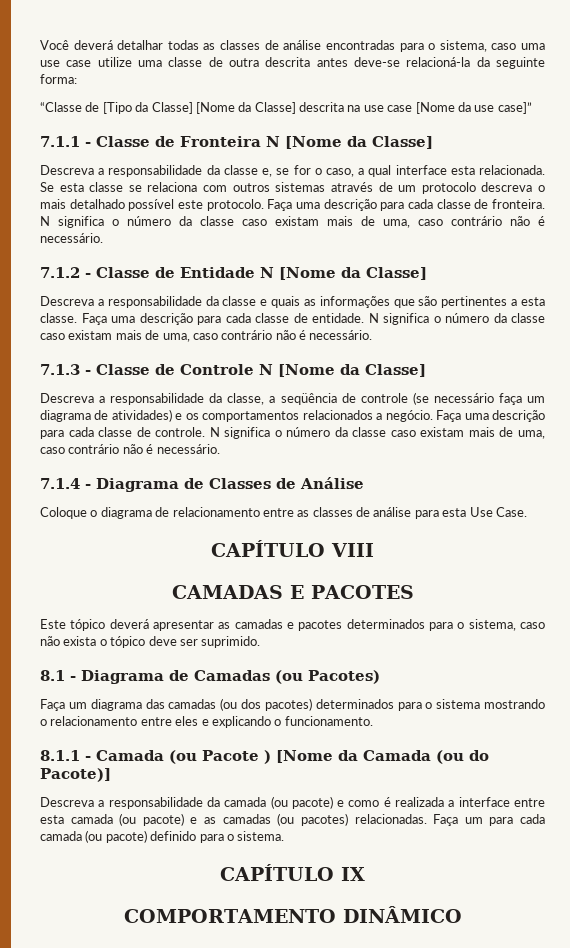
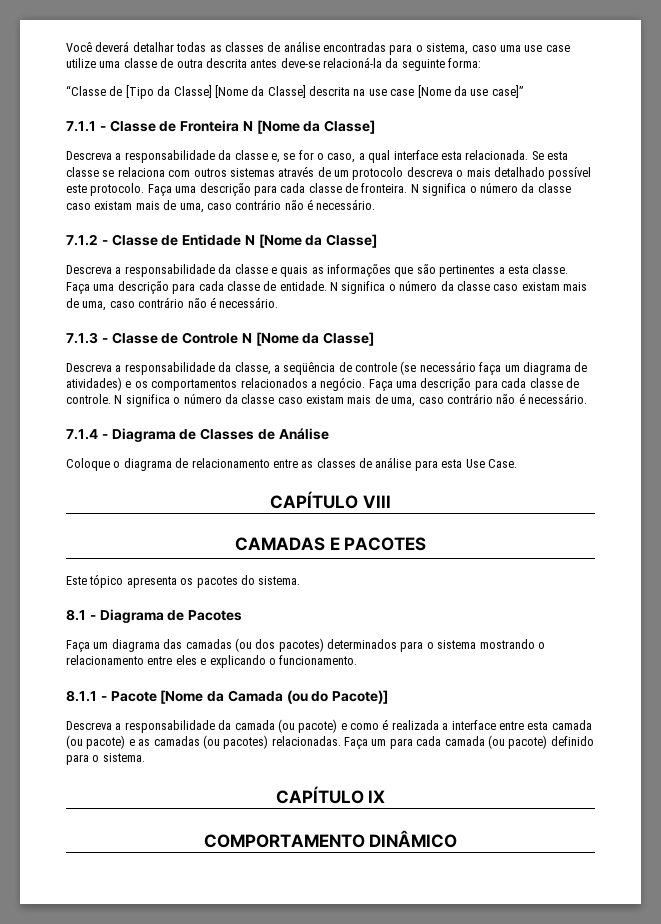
[109,619,545,631] [40,636,261,648] deverá apresentar as camadas e pacotes determinados para o sistema, caso não exista o tópico deve ser suprimido. -> [126,575,301,588] apresenta os pacotes do sistema.
[194,670,380,684] Camadas (ou Pacotes) -> [188,610,243,621] Pacotes
[96,750,271,764] Camada (ou Pacote ) -> [110,691,157,702] Pacote

